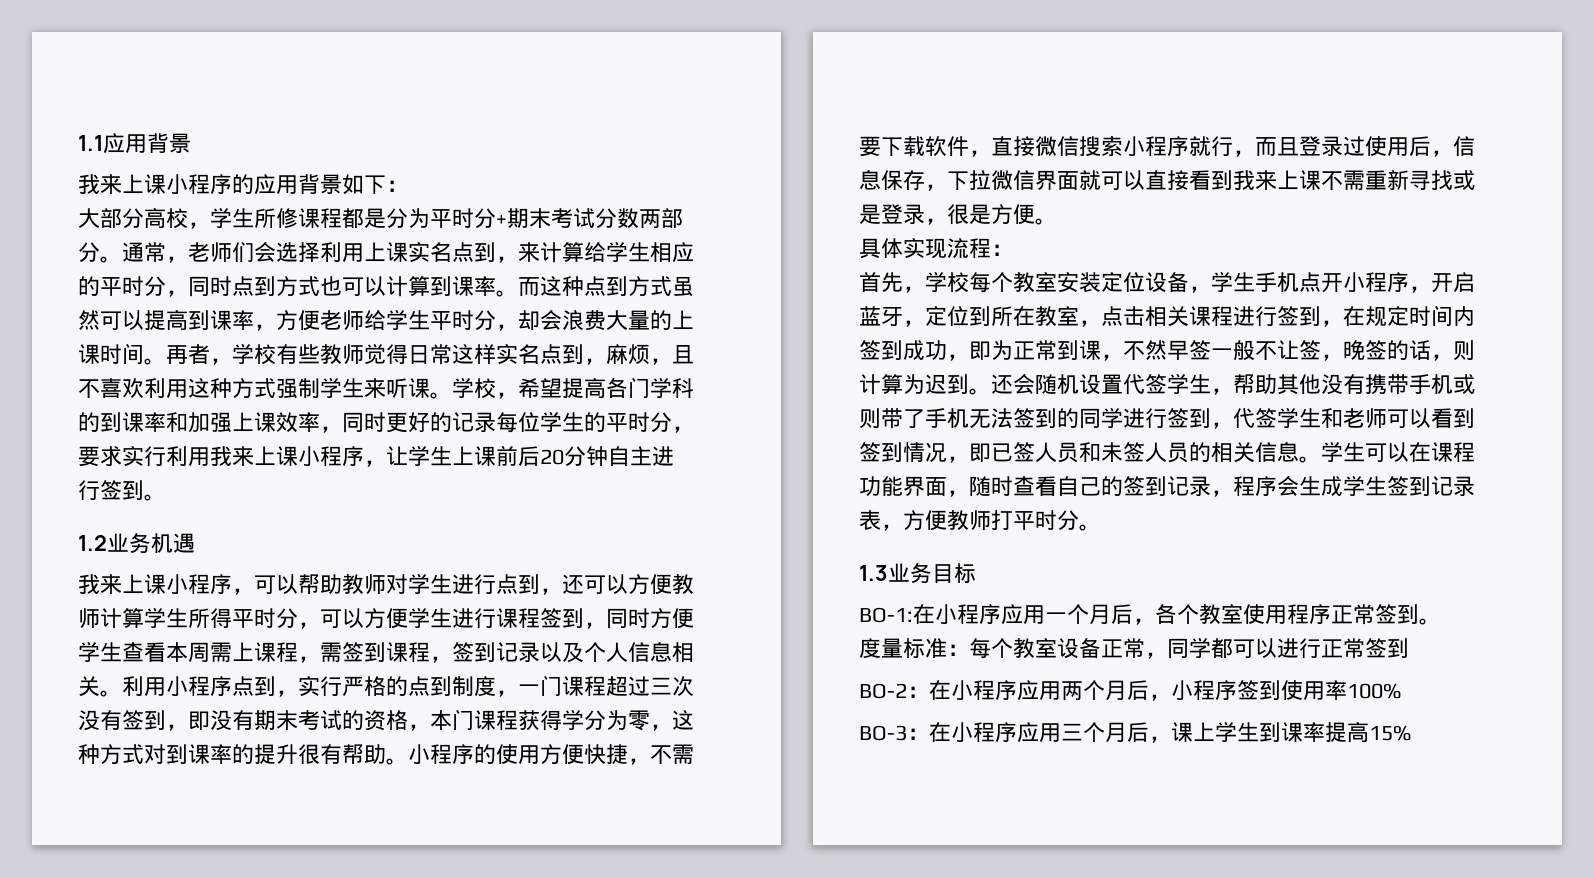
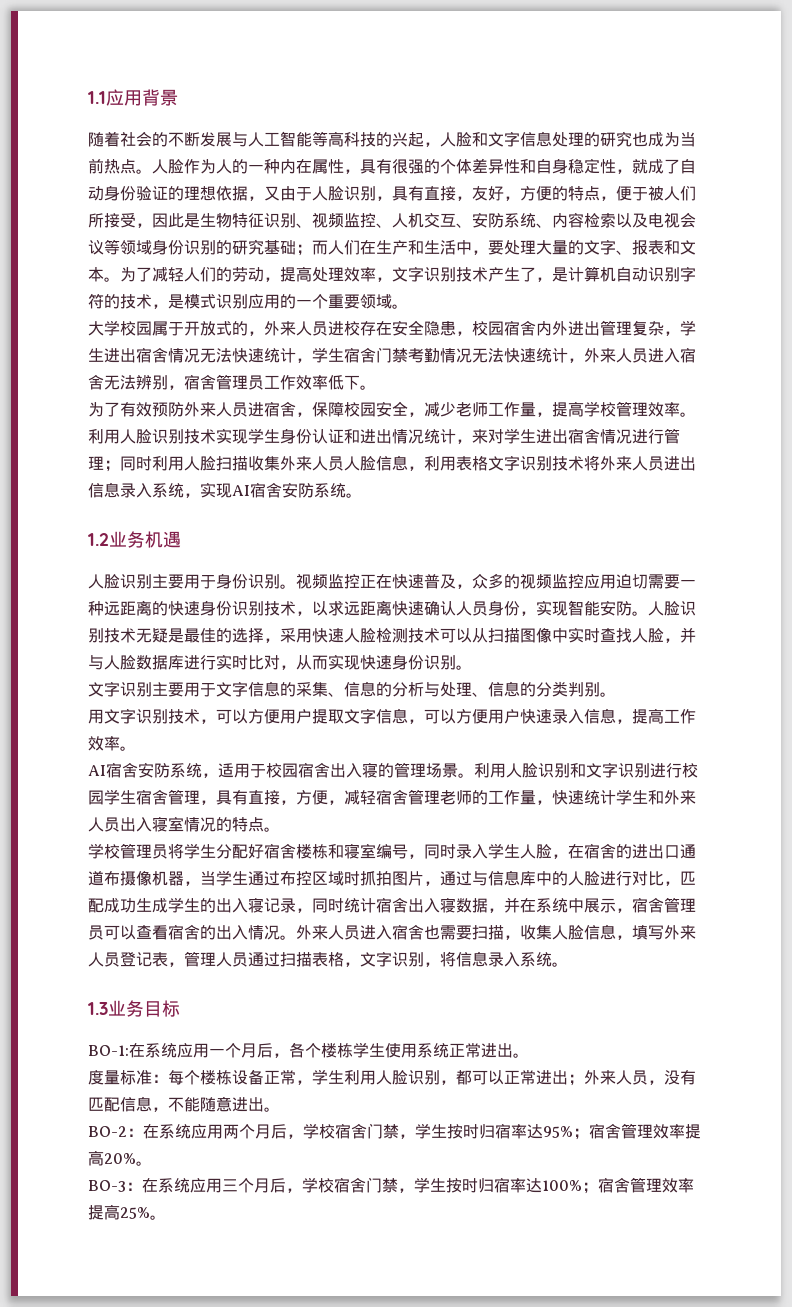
[78,174,408,195] [78,208,683,229] [78,242,694,263] [78,276,694,297] [78,310,694,331] [78,343,694,365] [78,377,694,399] [78,412,694,433] [78,445,674,467] [78,480,166,501] [78,533,195,554] [78,574,694,595] [78,608,694,629] [78,641,694,663] [78,675,694,697] [78,709,694,731] [78,744,694,765] [859,136,1475,157] [859,169,1475,191] [859,204,1057,225] [859,238,1013,259] [859,272,1475,293] [859,305,1475,327] [859,340,1475,361] [859,374,1475,395] [859,408,1475,429] [859,441,1475,463] [859,476,1475,497] [859,510,1079,531] 我来上课小程序的应用背景如下： // 大部分高校，学生所修课程都是分为平时分+期末考试分数两部分。通常，老师们会选择利用上课实名点到，来计算给学生相应的平时分，同时点到方式也可以计算到课率。而这种点到方式虽然可以提高到课率，方便老师给学生平时分，却会浪费大量的上课时间。再者，学校有些教师觉得日常这样实名点到，麻烦，且不喜欢利用这种方式强制学生来听课。学校，希望提高各门学科的到课率和加强上课效率，同时更好的记录每位学生的平时分，要求实行利用我来上课小程序，让学生上课前后20分钟自主进行签到。 // 1.2业务机遇 // 我来上课小程序，可以帮助教师对学生进行点到，还可以方便教师计算学生所得平时分，可以方便学生进行课程签到，同时方便学生查看本周需上课程，需签到课程，签到记录以及个人信息相关。利用小程序点到，实行严格的点到制度，一门课程超过三次没有签到，即没有期末考试的资格，本门课程获得学分为零，这种方式对到课率的提升很有帮助。小程序的使用方便快捷，不需要下载软件，直接微信搜索小程序就行，而且登录过使用后，信息保存，下拉微信界面就可以直接看到我来上课不需重新寻找或是登录，很是方便。 // 具体实现流程： // 首先，学校每个教室安装定位设备，学生手机点开小程序，开启蓝牙，定位到所在教室，点击相关课程进行签到，在规定时间内签到成功，即为正常到课，不然早签一般不让签，晚签的话，则计算为迟到。还会随机设置代签学生，帮助其他没有携带手机或则带了手机无法签到的同学进行签到，代签学生和老师可以看到签到情况，即已签人员和未签人员的相关信息。学生可以在课程功能界面，随时查看自己的签到记录，程序会生成学生签到记录表，方便教师打平时分 -> [88,131,696,147] [88,158,696,174] [88,185,696,201] [88,212,696,228] [88,239,696,256] [88,266,696,282] [88,293,408,309] [88,320,696,336] [88,347,696,363] [88,374,376,390] [88,401,696,417] [88,428,680,444] [88,455,696,472] [88,482,362,498] [88,531,181,548] [88,573,696,589] [88,600,696,616] [88,627,696,643] [88,654,472,670] [88,681,616,697] [88,708,696,724] [88,736,136,751] [88,762,698,778] [88,789,696,805] [88,816,280,832] [88,843,696,859] [88,870,696,886] [88,897,696,913] [88,924,696,940] [88,951,552,967] 随着社会的不断发展与人工智能等高科技的兴起，人脸和文字信息处理的研究也成为当前热点。人脸作为人的一种内在属性，具有很强的个体差异性和自身稳定性，就成了自动身份验证的理想依据，又由于人脸识别，具有直接，友好，方便的特点，便于被人们所接受，因此是生物特征识别、视频监控、人机交互、安防系统、内容检索以及电视会议等领域身份识别的研究基础；而人们在生产和生活中，要处理大量的文字、报表和文本。为了减轻人们的劳动，提高处理效率，文字识别技术产生了，是计算机自动识别字符的技术，是模式识别应用的一个重要领域。 // 大学校园属于开放式的，外来人员进校存在安全隐患，校园宿舍内外进出管理复杂，学生进出宿舍情况无法快速统计，学生宿舍门禁考勤情况无法快速统计，外来人员进入宿舍无法辨别，宿舍管理员工作效率低下。 // 为了有效预防外来人员进宿舍，保障校园安全，减少老师工作量，提高学校管理效率。利用人脸识别技术实现学生身份认证和进出情况统计，来对学生进出宿舍情况进行管理；同时利用人脸扫描收集外来人员人脸信息，利用表格文字识别技术将外来人员进出信息录入系统，实现AI宿舍安防系统。 // 1.2业务机遇 // 人脸识别主要用于身份识别。视频监控正在快速普及，众多的视频监控应用迫切需要一种远距离的快速身份识别技术，以求远距离快速确认人员身份，实现智能安防。人脸识别技术无疑是最佳的选择，采用快速人脸检测技术可以从扫描图像中实时查找人脸，并与人脸数据库进行实时比对，从而实现快速身份识别。 // 文字识别主要用于文字信息的采集、信息的分析与处理、信息的分类判别。 // 用文字识别技术，可以方便用户提取文字信息，可以方便用户快速录入信息，提高工作效率。 // AI宿舍安防系统，适用于校园宿舍出入寝的管理场景。利用人脸识别和文字识别进行校园学生宿舍管理，具有直接，方便，减轻宿舍管理老师的工作量，快速统计学生和外来人员出入寝室情况的特点。 // 学校管理员将学生分配好宿舍楼栋和寝室编号，同时录入学生人脸，在宿舍的进出口通道布摄像机器，当学生通过布控区域时抓拍图片，通过与信息库中的人脸进行对比，匹配成功生成学生的出入寝记录，同时统计宿舍出入寝数据，并在系统中展示，宿舍管理员可以查看宿舍的出入情况。外来人员进入宿舍也需要扫描，收集人脸信息，填写外来人员登记表，管理人员通过扫描表格，文字识别，将信息录入系统
[935,604,1001,624] 小程序 -> [145,1043,177,1058] 系统
[1199,604,1419,625] 教室使用程序正常签到 -> [321,1042,513,1058] 楼栋学生使用系统正常进出
[1013,638,1057,659] 教室 -> [200,1070,232,1085] 楼栋
[1167,638,1409,659] 同学都可以进行正常签到 -> [312,1069,696,1086] [88,1096,280,1112] 学生利用人脸识别，都可以正常进出；外来人员，没有匹配信息，不能随意进出。
[951,680,1017,700] 小程序 -> [159,1124,191,1139] 系统
[1171,680,1401,700] 小程序签到使用率100% -> [303,1123,701,1140] [88,1150,152,1166] 学校宿舍门禁，学生按时归宿率达95%；宿舍管理效率提高20%。
[951,722,1017,742] 小程序 -> [158,1178,190,1193] 系统
[1171,722,1411,743] 课上学生到课率提高15% -> [302,1177,694,1194] [88,1204,166,1220] 学校宿舍门禁，学生按时归宿率达100%；宿舍管理效率提高25%。

